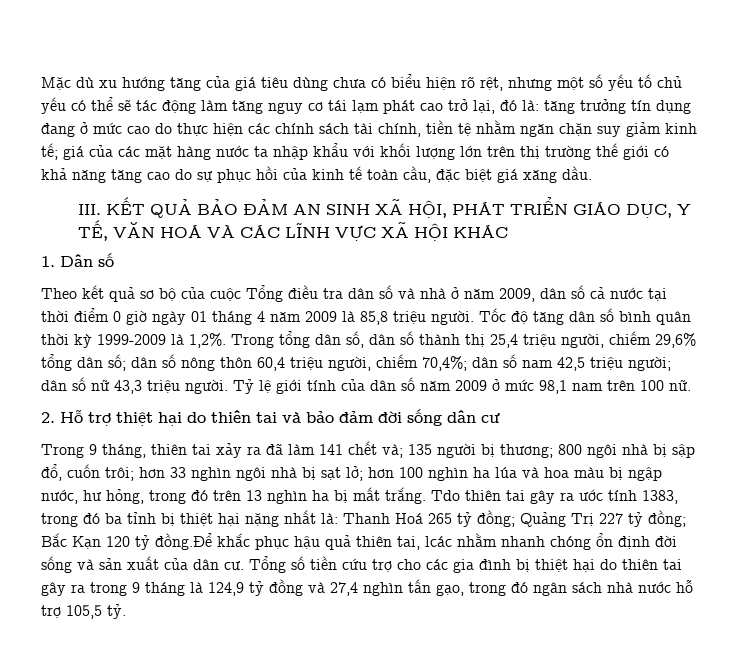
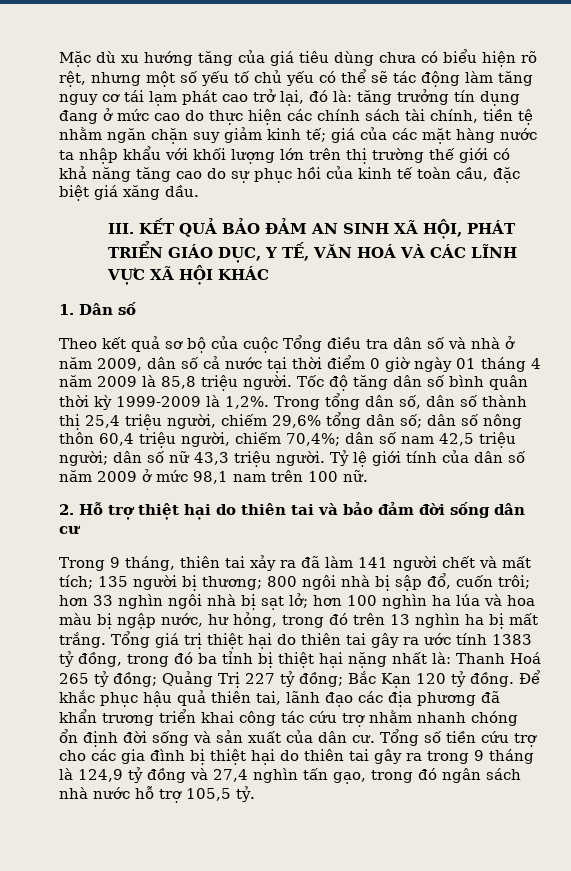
[348,441,403,458] chết và; -> [393,556,531,571] [59,575,93,589] người chết và mất tích;
[431,490,460,501] Tdo -> [111,631,296,649] Tổng giá trị thiệt hại do
[642,490,678,504] 1383, -> [492,634,532,645] [59,651,122,667] 1383 tỷ đồng,
[155,533,212,550] đồng.Để -> [470,670,540,687] đồng. Để
[425,536,452,547] lcác -> [286,691,500,707] [59,709,365,727] lãnh đạo các địa phương đã khẩn trương triển khai công tác cứu trợ

